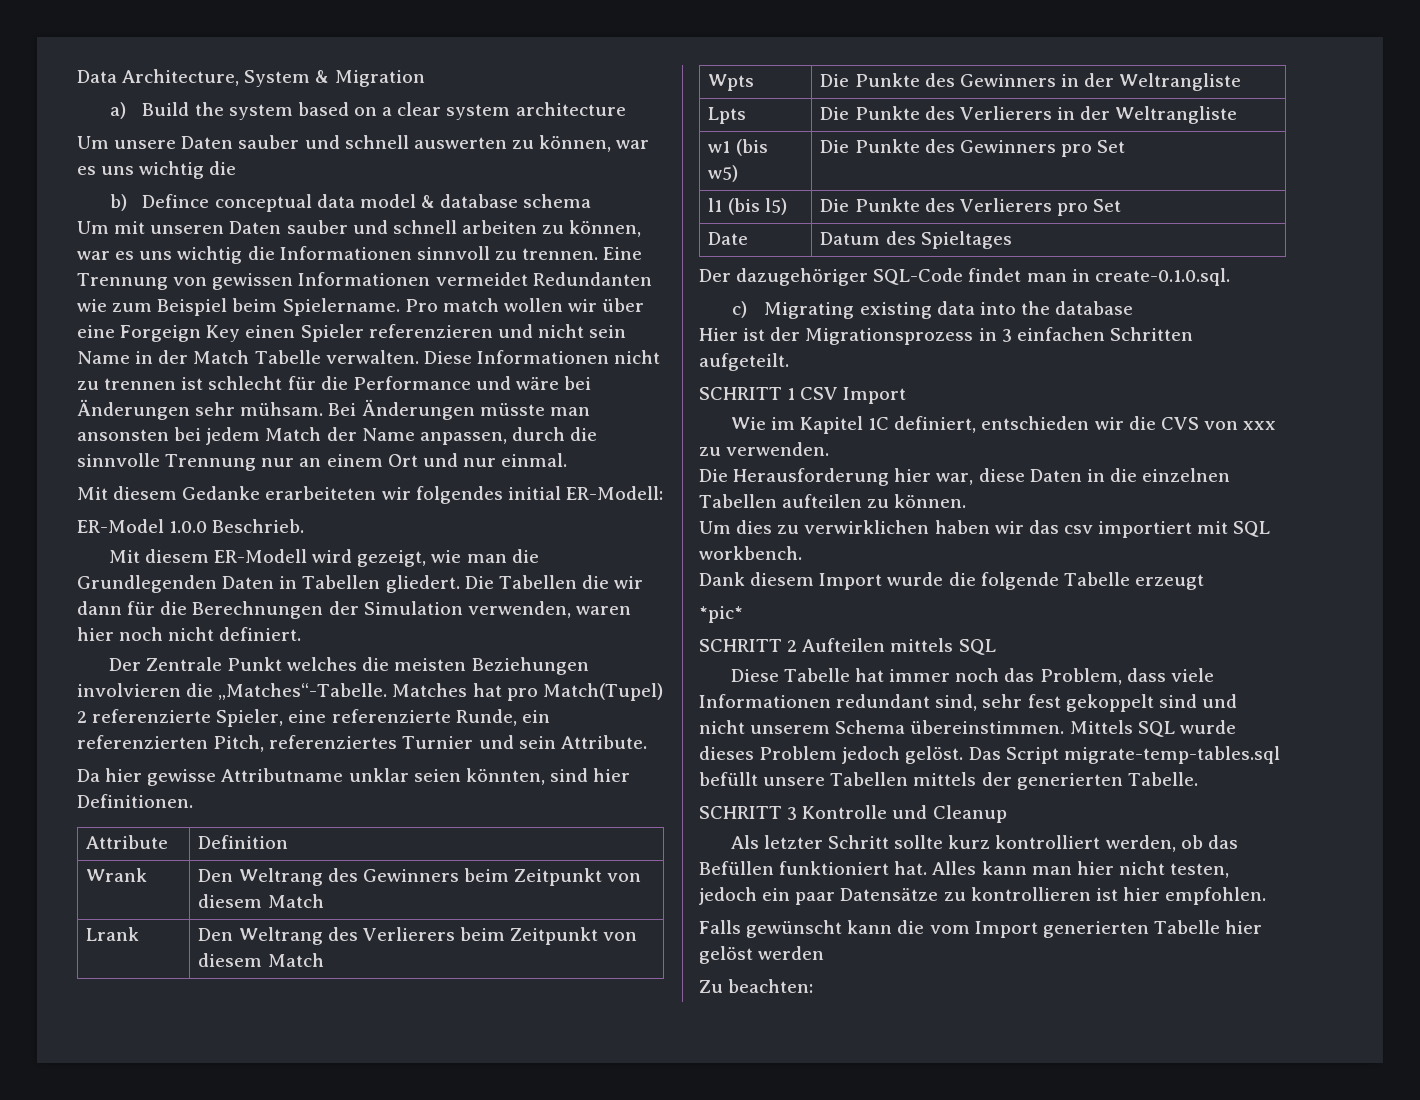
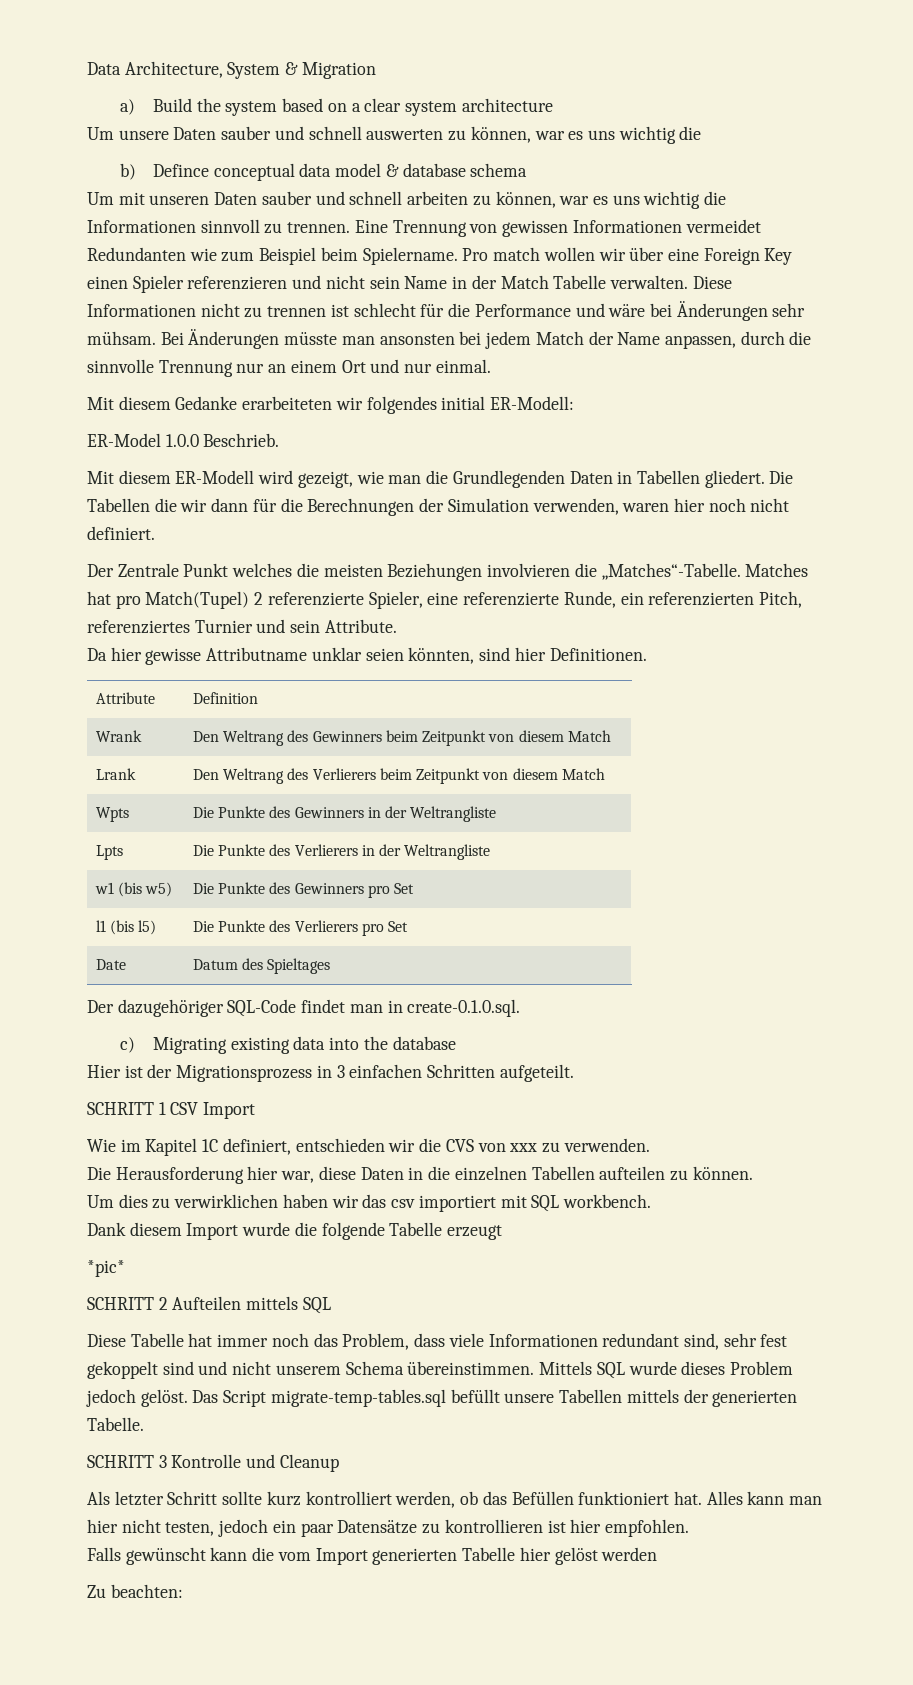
[120,325,202,342] Forgeign -> [703,248,760,265] Foreign

